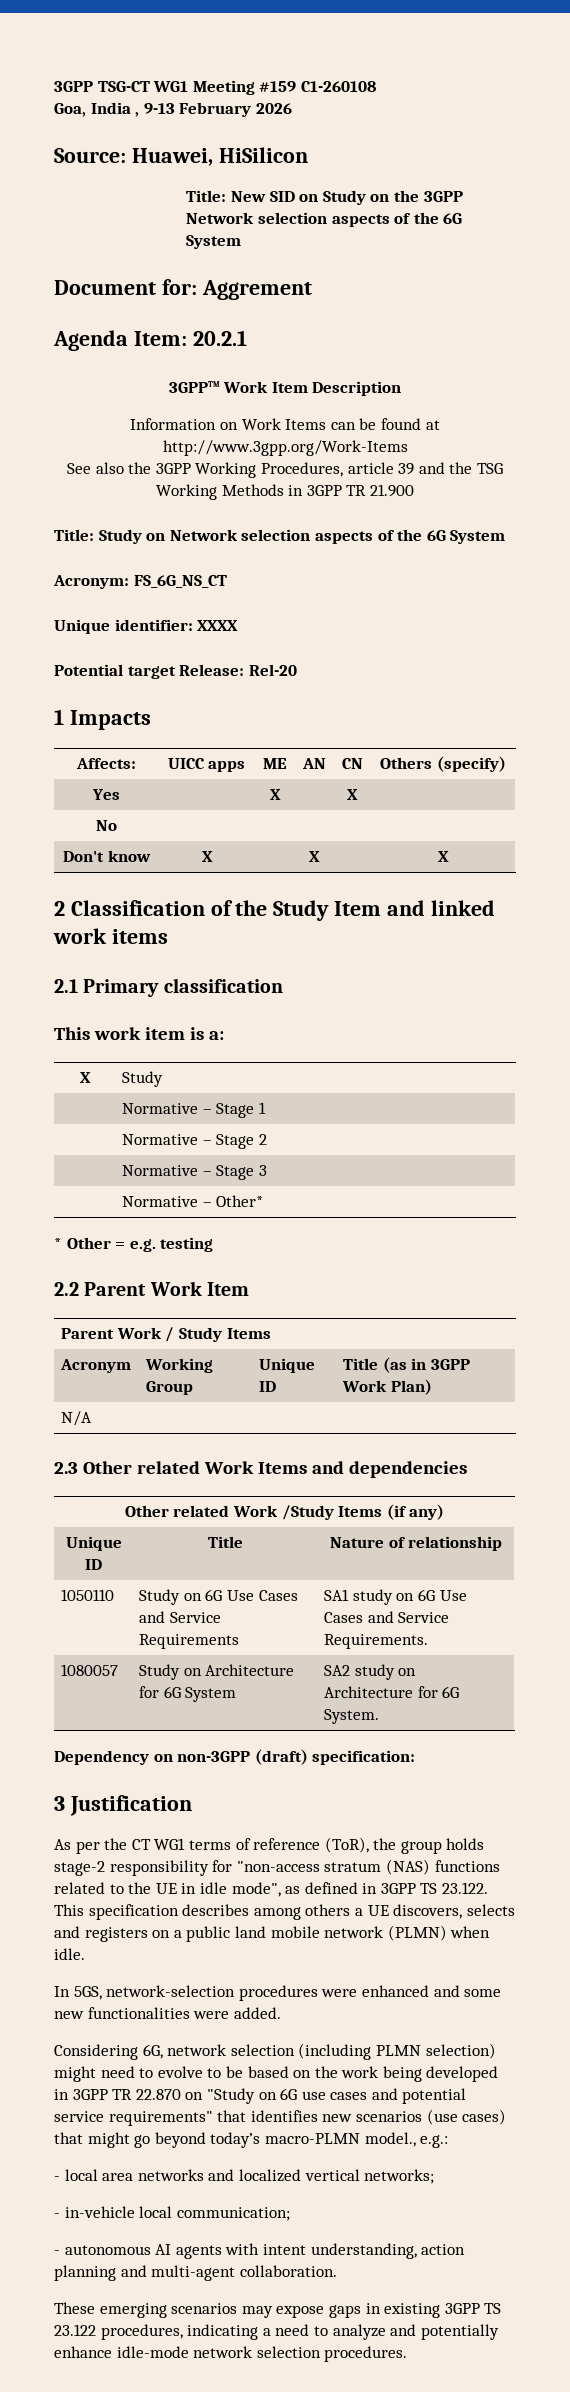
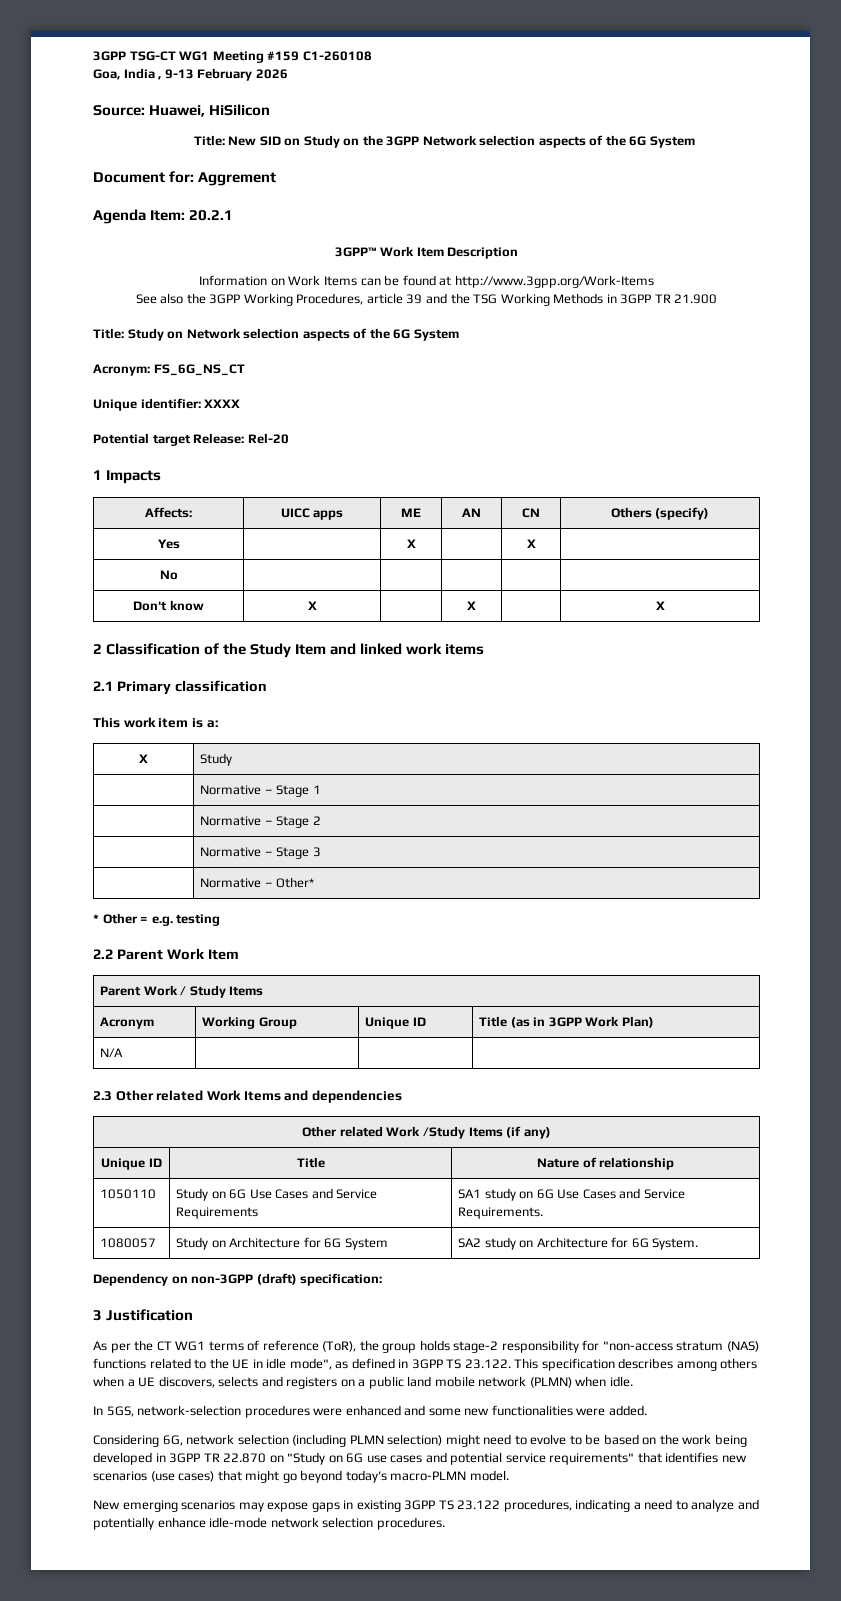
(351, 1910) none -> [93,1376,124,1387] when
[364,2132,449,2148] [54,2169,435,2184] [54,2206,290,2221] [54,2243,466,2259] [54,2265,337,2281] [54,2302,95,2314] model., e.g.: // - local area networks and localized vertical networks; // - in-vehicle local communication; // - autonomous AI agents with intent understanding, action planning and multi-agent collaboration. // These -> [469,1470,509,1481] [93,1500,120,1510] model. // New

